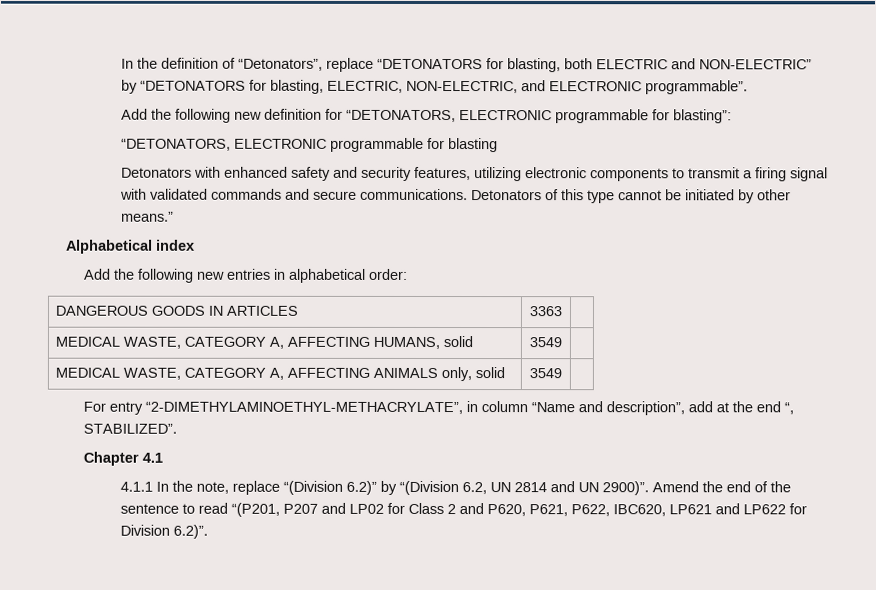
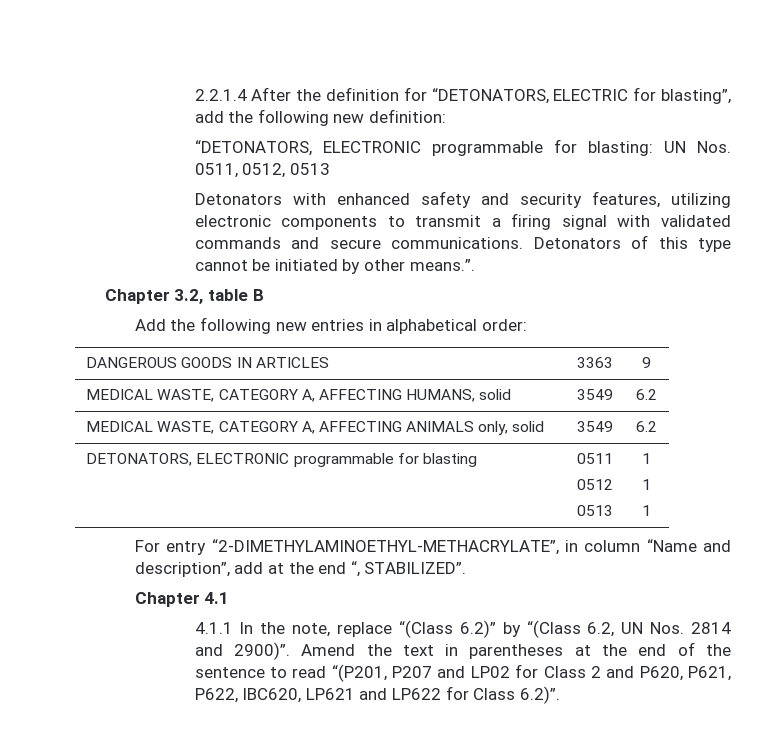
[120,57,812,73] [120,79,748,95] [120,108,732,124] [120,137,498,153] In the definition of “Detonators”, replace “DETONATORS for blasting, both ELECTRIC and NON-ELECTRIC” by “DETONATORS for blasting, ELECTRIC, NON-ELECTRIC, and ELECTRONIC programmable”. // Add the following new definition for “DETONATORS, ELECTRONIC programmable for blasting”: // “DETONATORS, ELECTRONIC programmable for blasting -> [194,87,731,104] [194,109,446,126] [194,139,731,156] [194,163,330,178] 2.2.1.4 After the definition for “DETONATORS, ELECTRIC for blasting”, add the following new definition: // “DETONATORS, ELECTRONIC programmable for blasting: UN Nos. 0511, 0512, 0513
[120,211,174,222] [66,239,196,254] means.” // Alphabetical index -> [409,259,475,271] [104,289,264,304] means.”. // Chapter 3.2, table B
(562, 311) none -> [642,357,651,368] 9
(562, 342) none -> [636,389,657,400] 6.2
(562, 373) none -> [636,421,657,432] [86,453,477,467] [577,453,613,464] [577,479,613,490] [577,505,613,516] [642,453,651,464] [642,479,651,490] [642,505,651,516] 6.2 // DETONATORS, ELECTRONIC programmable for blasting | 0511 // 0512 // 0513 | 1 // 1 // 1
[282,480,343,495] “(Division -> [398,620,453,638] “(Class
[398,480,459,496] “(Division -> [526,620,581,638] “(Class
(511, 487) none -> [650,622,685,634] Nos.
[577,482,599,493] UN -> (223, 650) none
(723, 487) none -> [402,644,628,659] text in parentheses at the
[119,524,170,536] Division -> [473,688,516,700] Class

